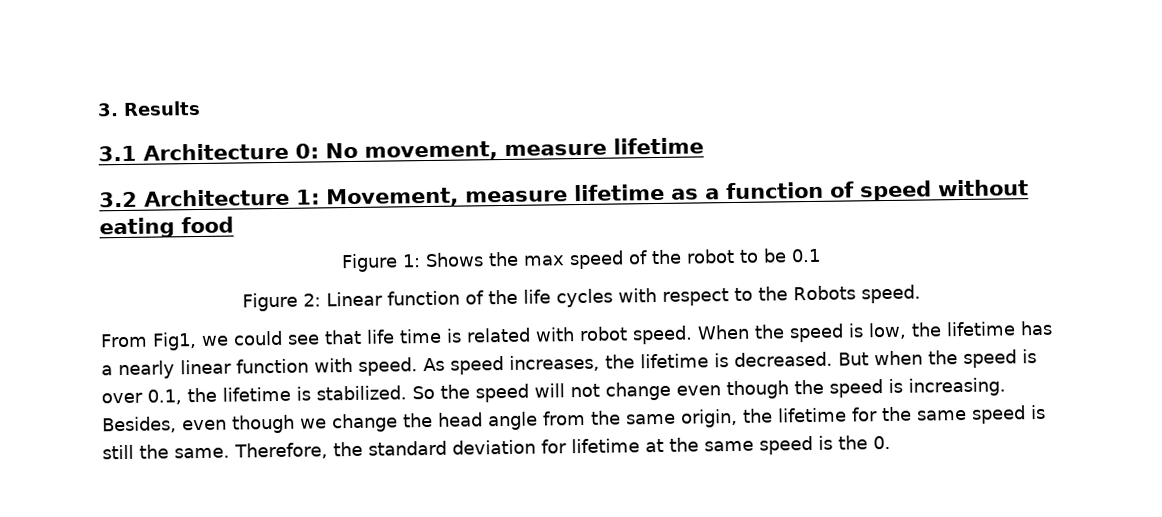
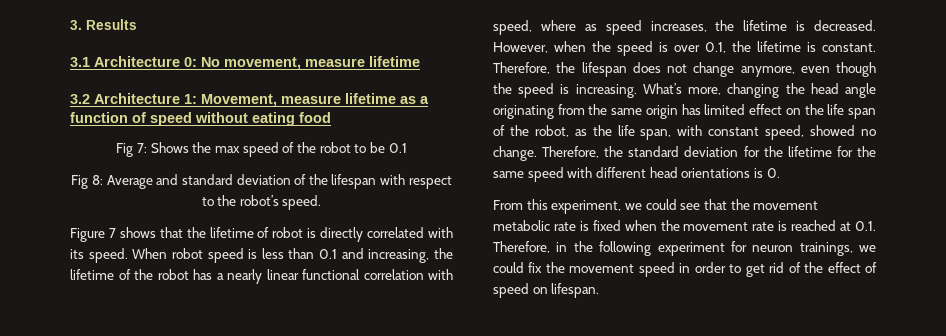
[341,253,421,273] Figure 1: -> [116,143,148,157] Fig 7:
[242,288,613,312] Figure 2: Linear function of the life cycles -> [71,174,377,189] Fig 8: Average and standard deviation of the lifespan
[793,285,856,301] Robots -> [239,195,279,206] robot’s
[100,326,628,351] From Fig1, we could see that life time is related with robot -> [70,227,453,242] [70,249,84,259] Figure 7 shows that the lifetime of robot is directly correlated with its
[753,320,1053,343] [101,357,445,380] the speed is low, the lifetime has a nearly linear function with speed. As -> [171,248,453,263] [70,269,453,284] [493,20,597,35] robot speed is less than 0.1 and increasing, the lifetime of the robot has a nearly linear functional correlation with speed, where as
[838,352,869,366] But -> [493,42,548,53] However,
[316,383,565,403] stabilized. So the speed will -> [822,43,876,52] [493,62,661,77] constant. Therefore, the lifespan does
(671, 391) none -> [740,66,795,77] anymore,
[102,413,398,434] Besides, even though we change -> [642,83,780,98] What’s more, changing
(538, 421) none -> [493,105,554,119] originating
[680,408,738,428] origin, -> [645,104,876,119] [493,125,876,140] [493,146,760,161] origin has limited effect on the life span of the robot, as the life span, with constant speed, showed no change. Therefore, the standard deviation for
[1030,404,1046,420] [102,435,891,460] is still the same. Therefore, the standard deviation for lifetime at the same speed is the 0. -> [567,167,780,178] [493,199,819,214] [493,220,877,231] [493,241,876,256] [493,262,877,277] [493,283,600,298] with different head orientations is 0. // From this experiment, we could see that the movement metabolic rate is fixed when the movement rate is reached at 0.1. Therefore, in the following experiment for neuron trainings, we could fix the movement speed in order to get rid of the effect of speed on lifespan.

